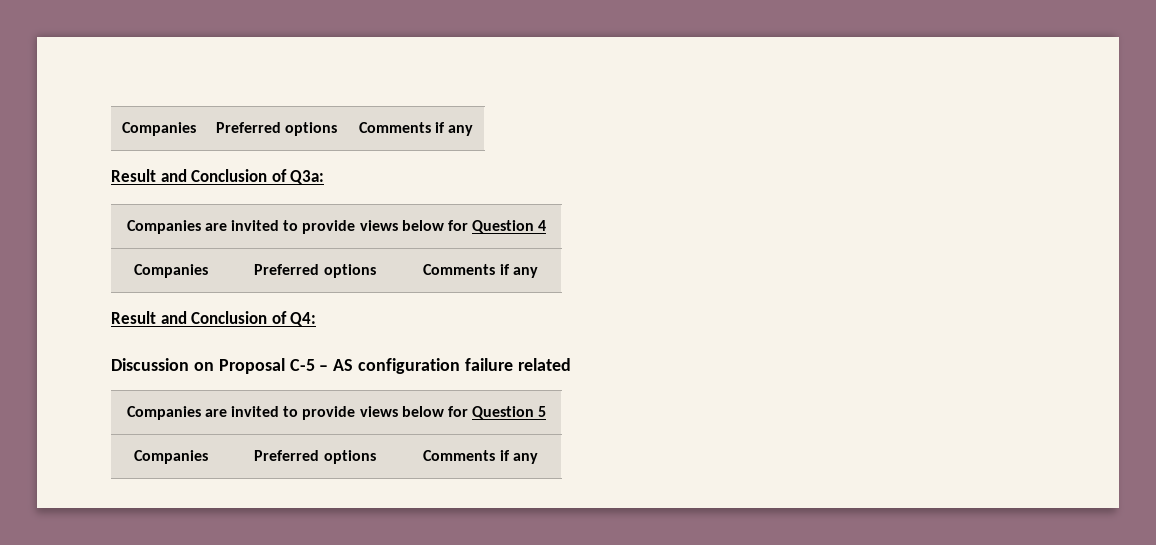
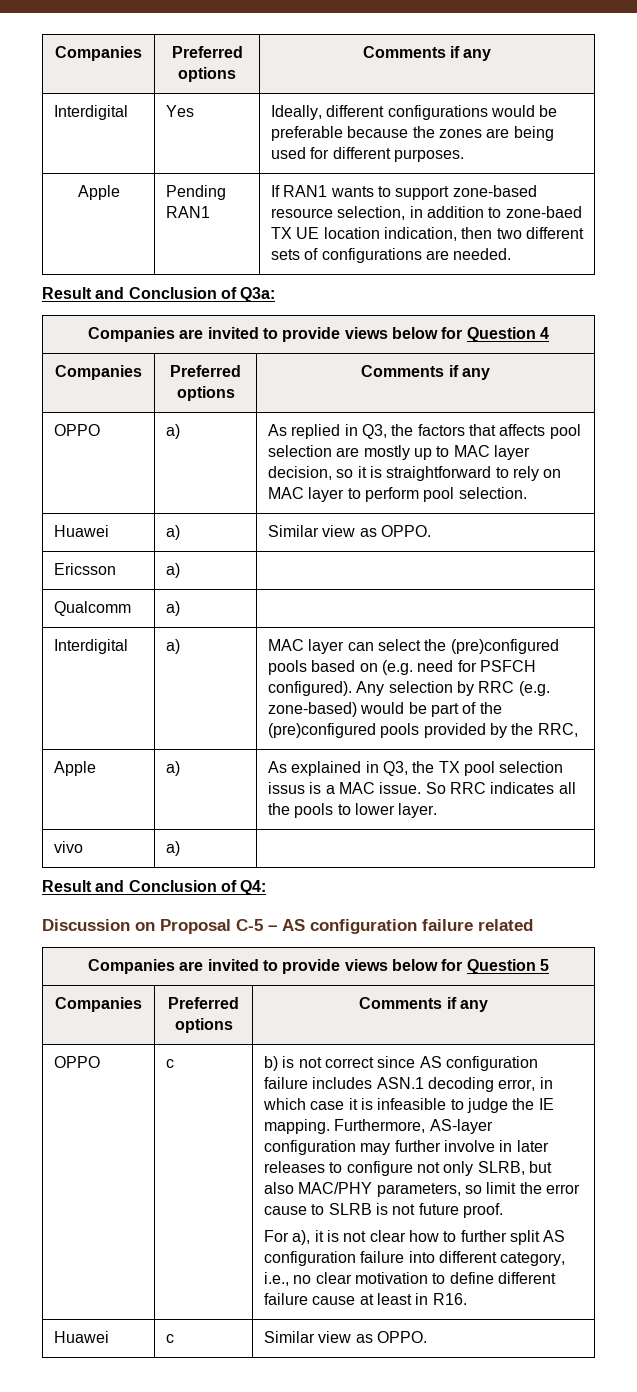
[121,122,196,136] [215,122,338,136] [358,122,474,136] Companies | Preferred options | Comments if any -> [55,46,142,61] [171,46,243,58] [178,67,236,82] [362,46,492,61] [54,105,129,120] [166,105,195,117] [271,105,558,120] [271,126,554,141] [271,147,464,162] [77,185,120,200] [166,185,227,200] [166,206,211,218] [271,185,537,200] [271,206,582,220] [271,227,584,241] [271,248,512,263] Companies | Preferred options | Comments if any // Interdigital | Yes | Ideally, different configurations would be preferable because the zones are being used for different purposes. // Apple | Pending RAN1 | If RAN1 wants to support zone-based resource selection, in addition to zone-baed TX UE location indication, then two different sets of configurations are needed.
(538, 272) none -> [54,424,101,436] [166,424,181,439] [268,424,581,439] [268,445,530,460] [268,466,562,481] [268,487,527,502] [54,525,110,537] [166,525,181,540] [268,525,431,537] [54,563,117,575] [166,563,181,578] [54,601,132,616] [166,601,181,616] [54,639,129,654] [166,639,181,654] [268,639,559,654] [268,660,536,675] [268,681,550,696] [268,702,502,717] [268,723,578,738] [54,761,97,776] [166,761,181,776] [268,761,564,776] [268,782,576,794] [268,803,438,818] [54,841,84,853] [166,841,181,856] // OPPO | a) | As replied in Q3, the factors that affects pool selection are mostly up to MAC layer decision, so it is straightforward to rely on MAC layer to perform pool selection. // Huawei | a) | Similar view as OPPO. // Ericsson | a) | // Qualcomm | a) | // Interdigital | a) | MAC layer can select the (pre)configured pools based on (e.g. need for PSFCH configured). Any selection by RRC (e.g. zone-based) would be part of the (pre)configured pools provided by the RRC, // Apple | a) | As explained in Q3, the TX pool selection issus is a MAC issue. So RRC indicates all the pools to lower layer. // vivo | a) |
(538, 458) none -> [54,1056,101,1068] [166,1059,175,1068] [264,1056,538,1071] [264,1077,553,1092] [263,1098,554,1113] [264,1119,493,1134] [264,1140,549,1155] [264,1161,552,1176] [264,1182,580,1197] [264,1203,503,1218] [264,1230,566,1245] [264,1251,566,1266] [264,1272,556,1286] [264,1293,467,1305] [54,1331,110,1343] [166,1334,175,1343] [264,1331,427,1343] // OPPO | c | b) is not correct since AS configuration failure includes ASN.1 decoding error, in which case it is infeasible to judge the IE mapping. Furthermore, AS-layer configuration may further involve in later releases to configure not only SLRB, but also MAC/PHY parameters, so limit the error cause to SLRB is not future proof. // For a), it is not clear how to further split AS configuration failure into different category, i.e., no clear motivation to define different failure cause at least in R16. // Huawei | c | Similar view as OPPO.

